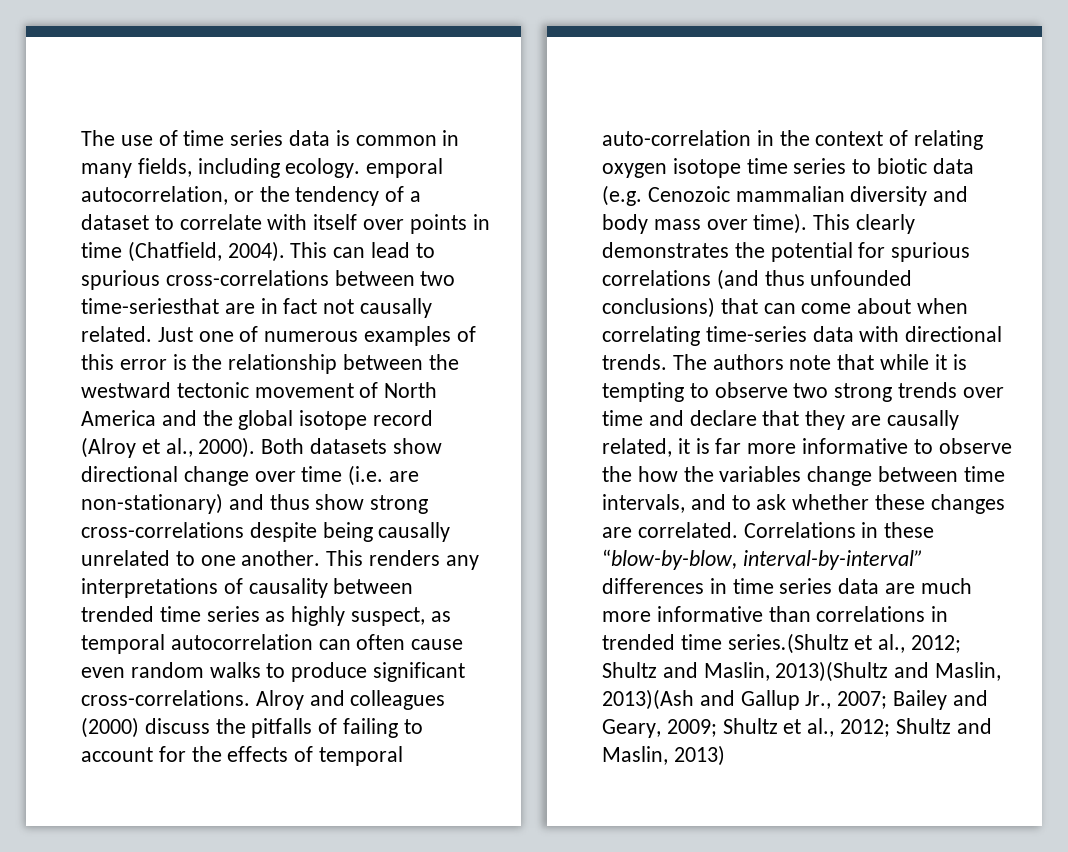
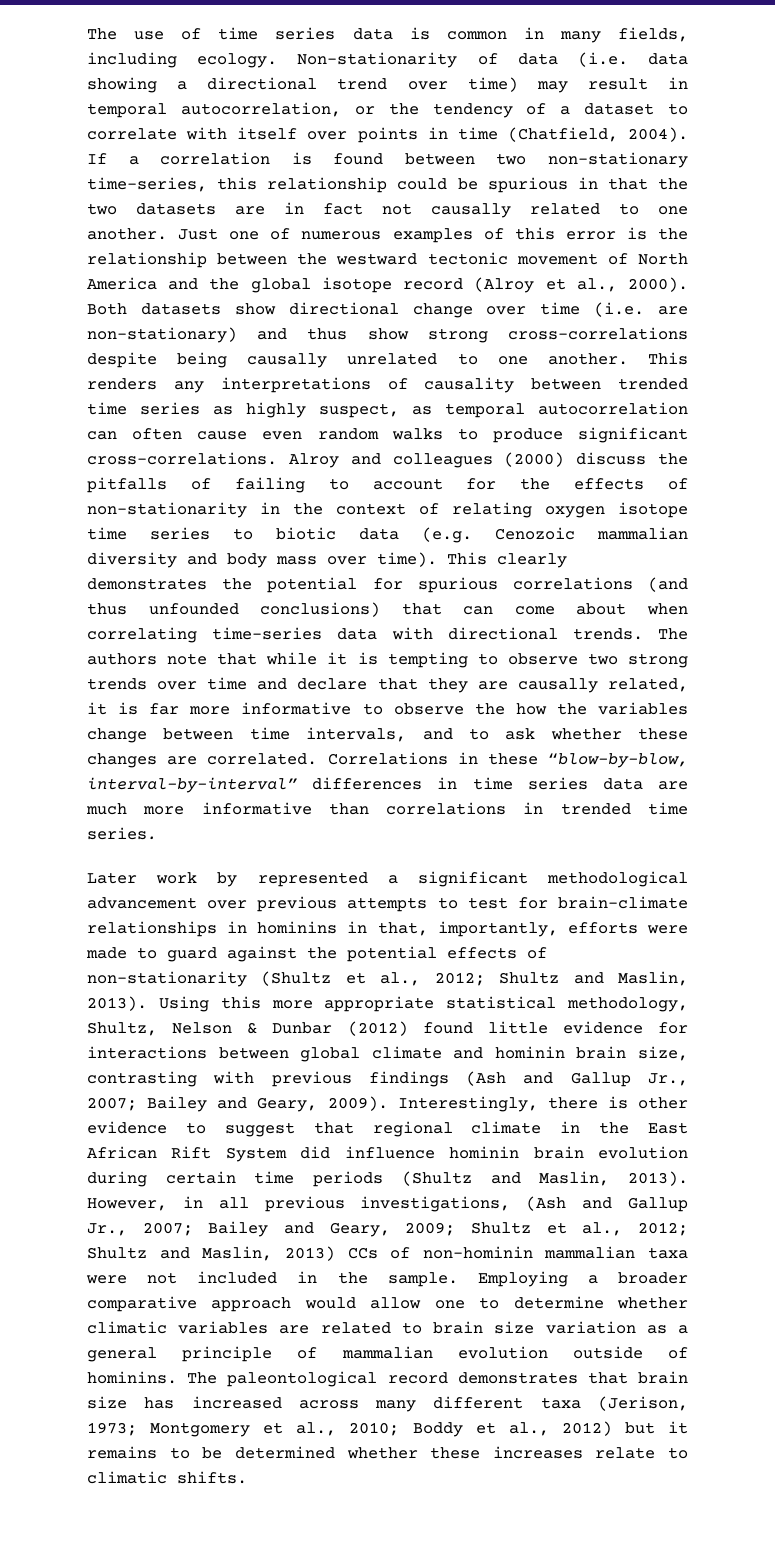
[366,158,444,178] emporal -> [297,52,688,68] [87,77,688,93] [87,103,167,118] Non-stationarity of data (i.e. data showing a directional trend over time) may result in temporal
[290,242,435,258] [81,270,456,290] [81,298,219,314] This can lead to spurious cross-correlations between two time-seriesthat -> [87,152,688,168] [87,177,688,193] [87,203,216,215] If a correlation is found between two non-stationary time-series, this relationship could be spurious in that the two datasets
[81,326,152,342] related. -> [530,203,688,215] [87,228,167,240] related to one another.
[319,746,404,766] [602,130,751,146] temporal auto-correlation -> [87,502,247,518] non-stationarity
[727,633,962,654] [602,661,1002,682] [602,689,694,710] series.(Shultz et al., 2012; Shultz and Maslin, 2013)(Shultz and Maslin, 2013)(Ash -> [87,827,157,840] [87,871,688,887] [87,896,689,912] [87,921,688,937] [86,946,547,962] [87,971,689,987] [87,996,688,1012] [87,1021,688,1036] [87,1046,688,1062] [87,1071,688,1087] [87,1096,688,1112] [87,1121,688,1137] [87,1146,688,1162] [87,1171,688,1187] [87,1196,567,1212] series. // Later work by represented a significant methodological advancement over previous attempts to test for brain-climate relationships in hominins in that, importantly, efforts were made to guard against the potential effects of non-stationarity (Shultz et al., 2012; Shultz and Maslin, 2013). Using this more appropriate statistical methodology, Shultz, Nelson & Dunbar (2012) found little evidence for interactions between global climate and hominin brain size, contrasting with previous findings (Ash and Gallup Jr., 2007; Bailey and Geary, 2009). Interestingly, there is other evidence to suggest that regional climate in the East African Rift System did influence hominin brain evolution during certain time periods (Shultz and Maslin, 2013). However, in all previous investigations, (Ash
(725, 755) none -> [347,1246,688,1259] [86,1271,688,1287] [87,1296,689,1312] [87,1321,688,1334] [87,1346,688,1362] [87,1371,689,1387] [87,1396,688,1412] [87,1421,689,1437] [87,1446,688,1459] [87,1471,247,1484] CCs of non-hominin mammalian taxa were not included in the sample. Employing a broader comparative approach would allow one to determine whether climatic variables are related to brain size variation as a general principle of mammalian evolution outside of hominins. The paleontological record demonstrates that brain size has increased across many different taxa (Jerison, 1973; Montgomery et al., 2010; Boddy et al., 2012) but it remains to be determined whether these increases relate to climatic shifts.

